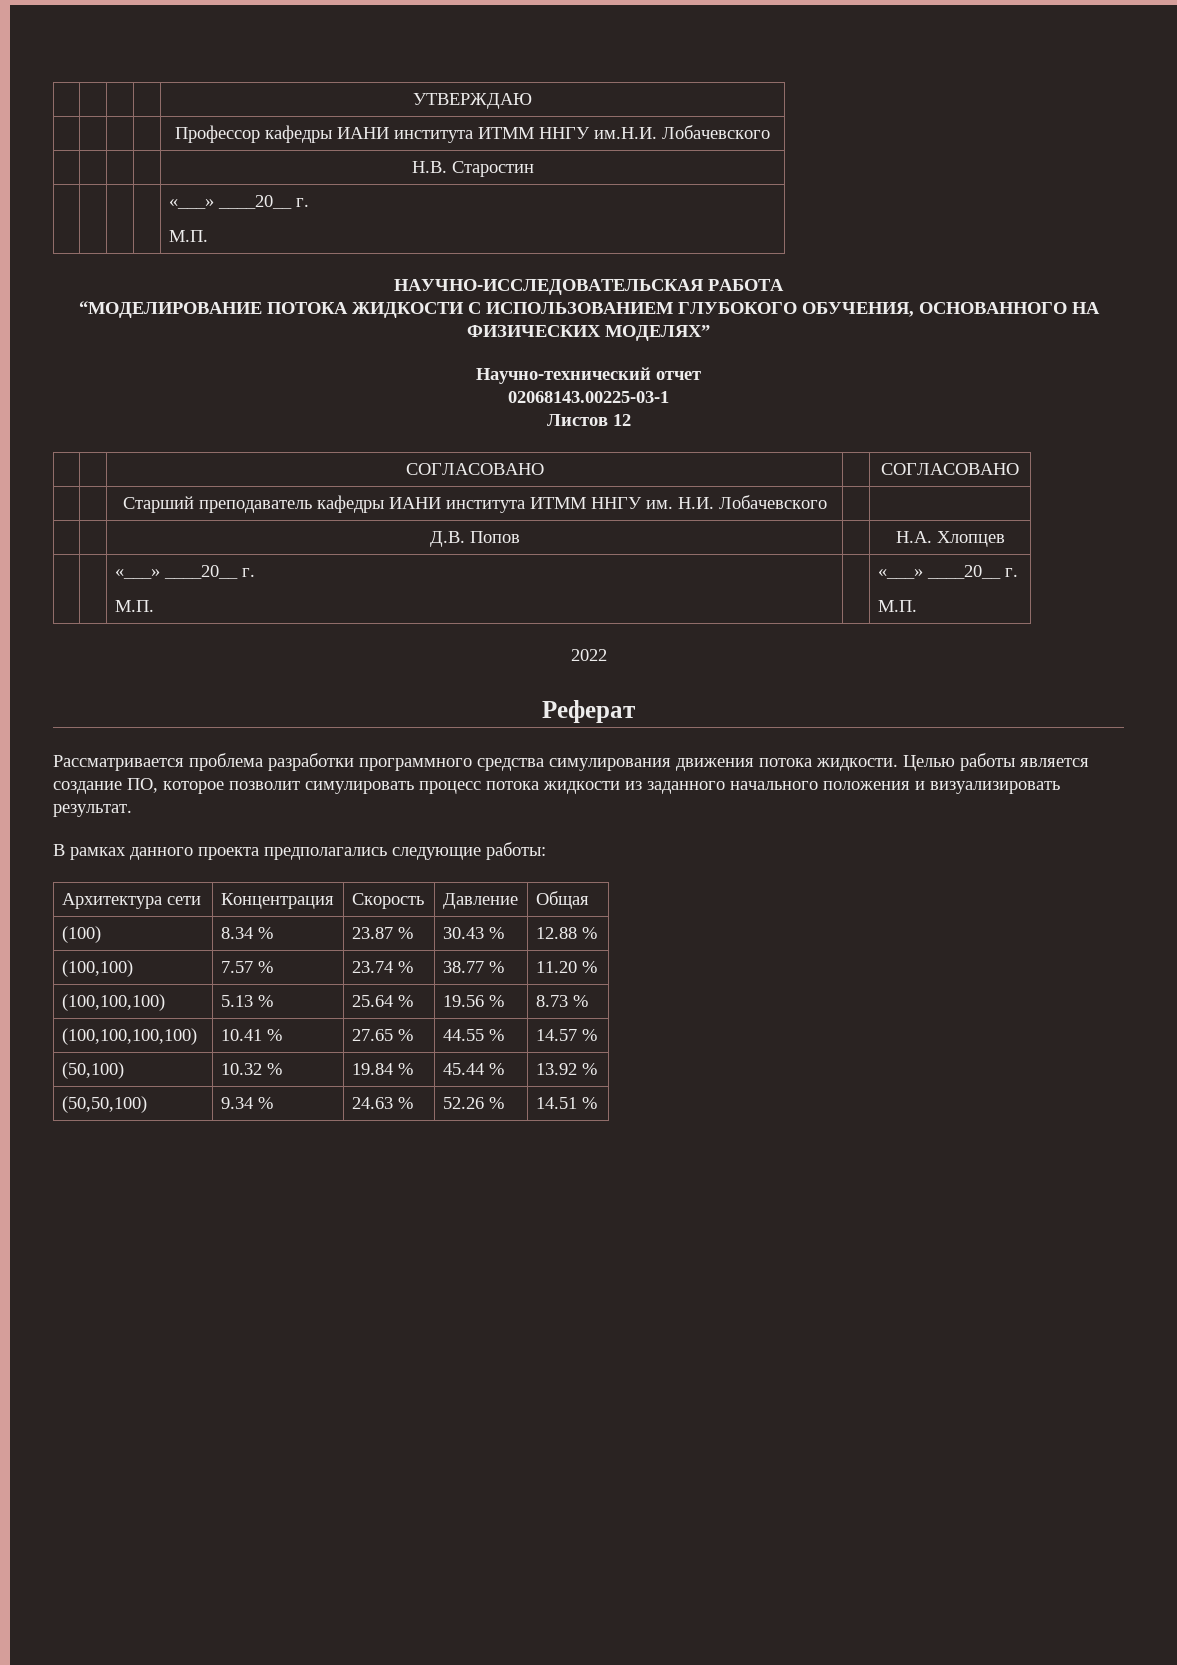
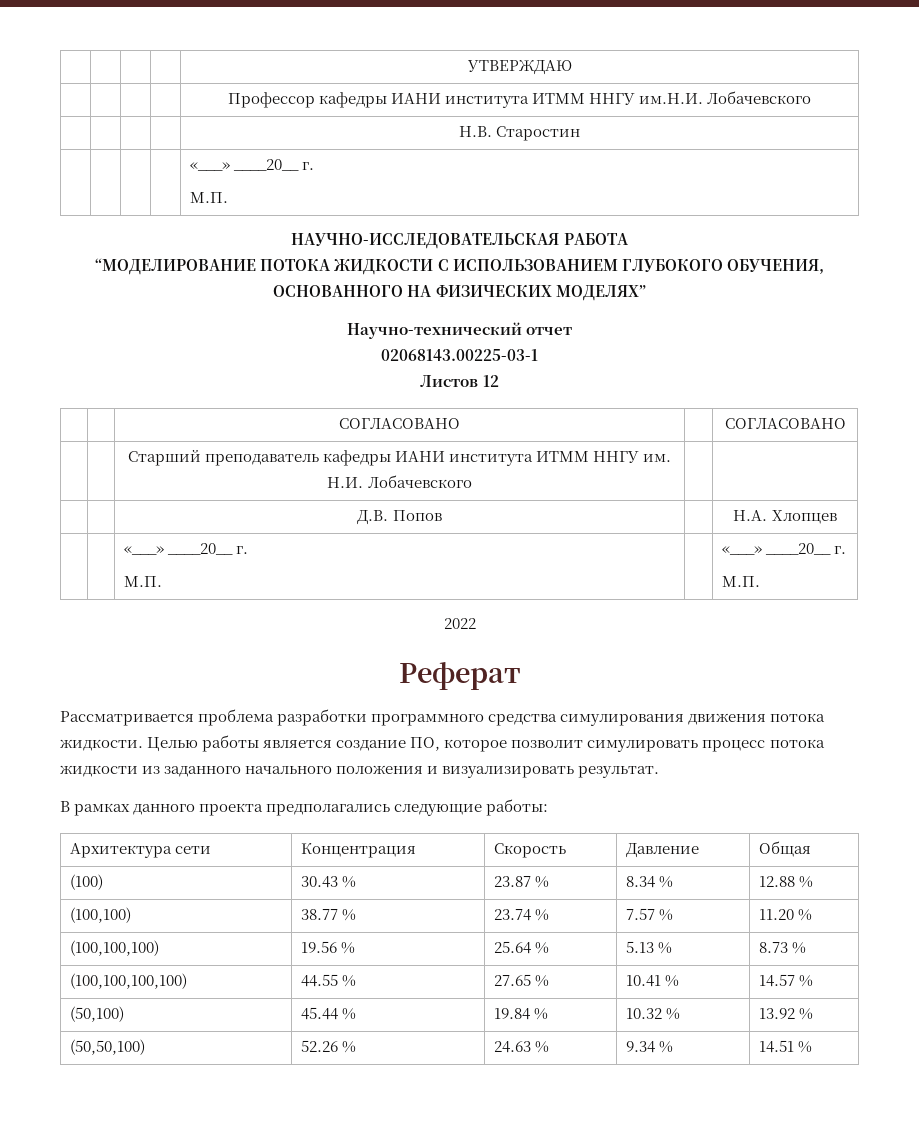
[220,927,253,939] 8.34 -> [300,876,338,888] 30.43
[442,927,484,939] 30.43 -> [625,876,655,888] 8.34
[220,961,253,973] 7.57 -> [300,909,338,920] 38.77
[442,961,484,973] 38.77 -> [625,908,655,920] 7.57
[220,995,253,1007] 5.13 -> [300,941,337,953] 19.56
[442,995,484,1007] 19.56 -> [625,941,654,953] 5.13
[220,1029,262,1041] 10.41 -> [300,974,338,987] 44.55
[442,1029,484,1041] 44.55 -> [625,975,661,987] 10.41
[220,1063,262,1075] 10.32 -> [300,1007,338,1020] 45.44
[442,1063,484,1075] 45.44 -> [625,1008,662,1019] 10.32
[220,1097,253,1109] 9.34 -> [300,1040,338,1052] 52.26
[442,1097,484,1109] 52.26 -> [625,1041,655,1053] 9.34

